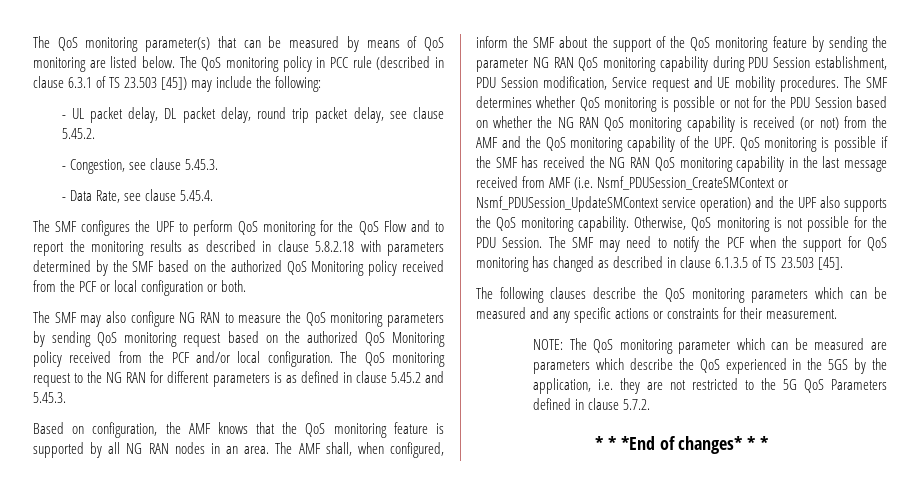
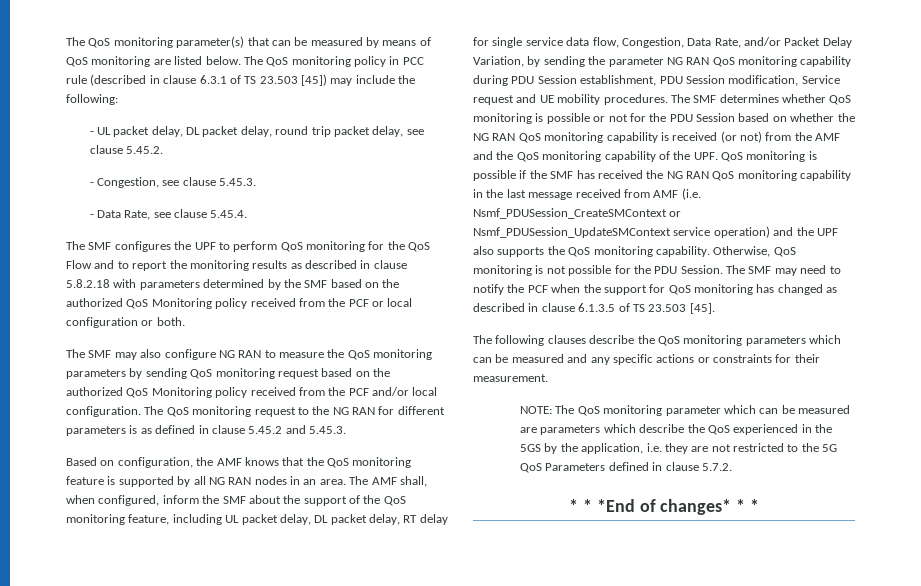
[772,36,807,48] feature -> [128,514,448,525] [473,37,852,48] [473,56,524,67] feature, including UL packet delay, DL packet delay, RT delay for single service data flow, Congestion, Data Rate, and/or Packet Delay Variation,

